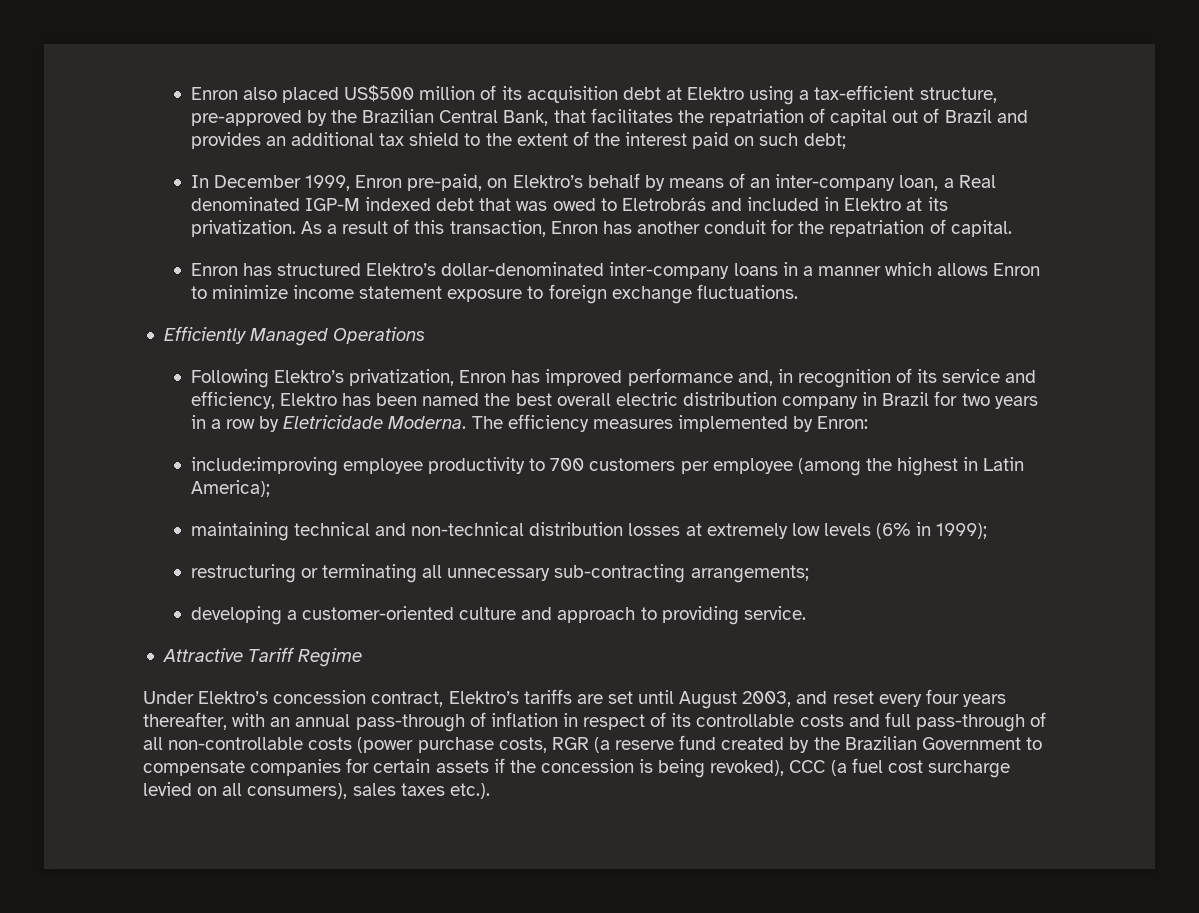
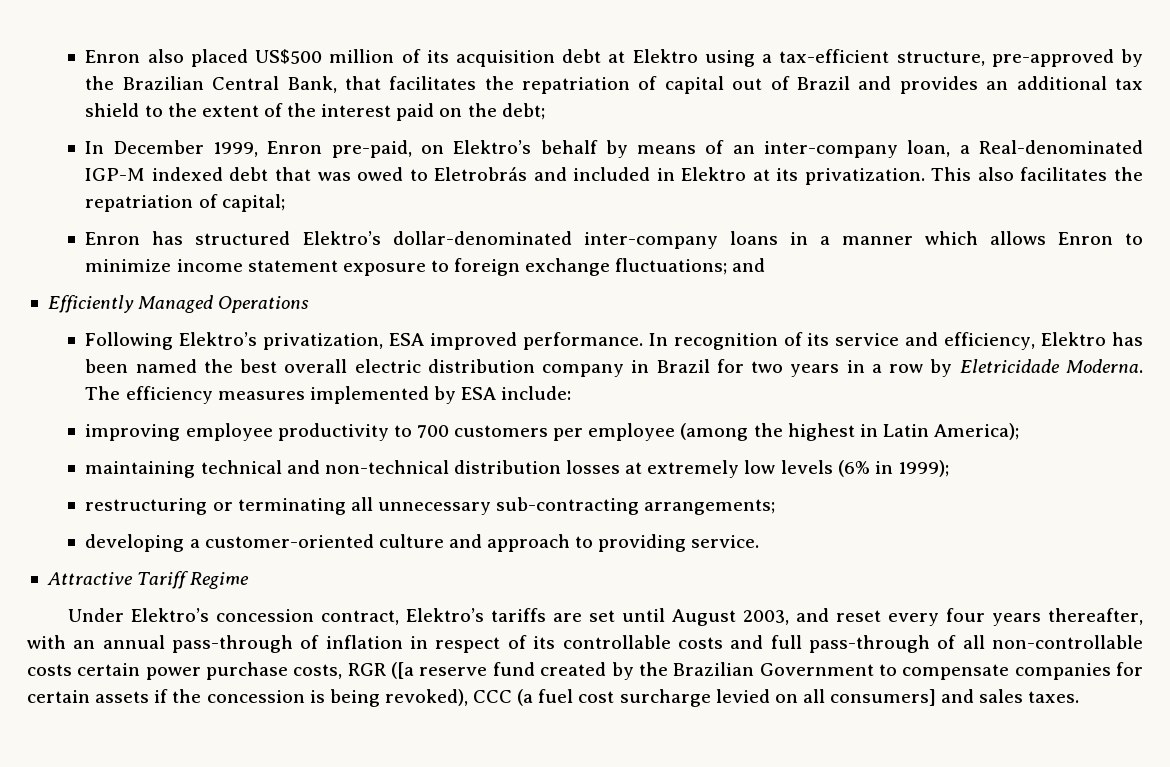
[759,133,799,146] such -> [467,103,497,117] the
[958,175,996,188] [190,197,300,211] Real denominated -> [978,140,1143,154] Real-denominated
[300,219,1012,237] As a result of this transaction, Enron has another conduit for the repatriation of capital. -> [931,167,1144,181] [85,194,285,212] This also facilitates the repatriation of capital;
[696,284,798,299] fluctuations. -> [615,258,766,275] fluctuations; and
[459,368,793,386] Enron has improved performance and, in -> [389,332,668,350] ESA improved performance. In
[817,416,869,429] [190,457,338,476] Enron: // include:improving -> [461,386,572,400] [85,424,181,441] ESA include: // improving
[357,737,414,753] (power -> [77,663,201,680] certain power
[593,737,610,753] (a -> [391,662,415,679] ([a
[247,783,490,799] consumers), sales taxes etc.). -> [830,689,1080,706] consumers] and sales taxes.

